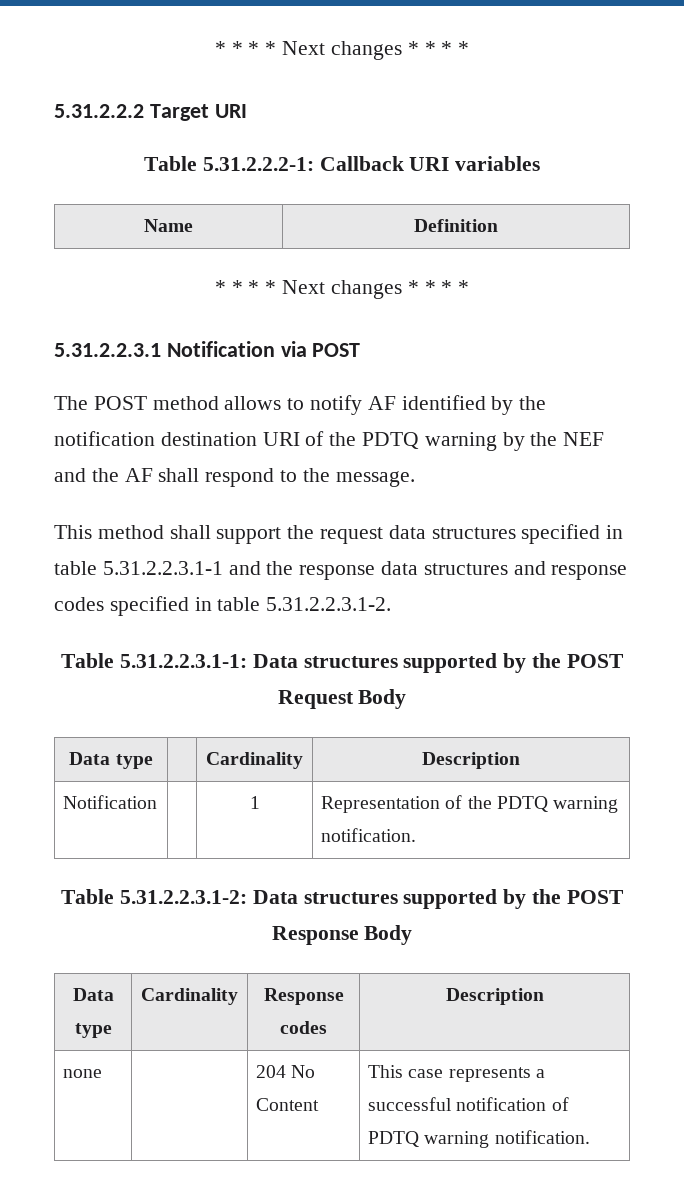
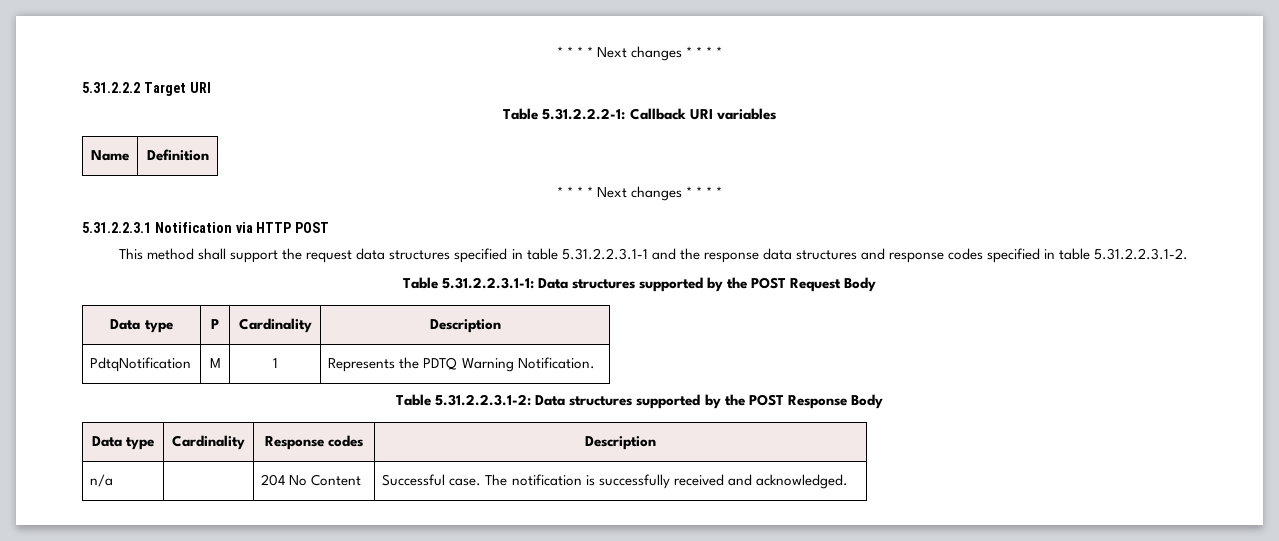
[312,343,361,357] [54,395,547,415] [54,431,605,451] [54,468,415,487] POST // The POST method allows to notify AF identified by the notification destination URI of the PDTQ warning by the NEF and the AF shall respond to the message. -> [256,222,330,233] HTTP POST
(153, 761) none -> [211,319,219,329] P
[63,795,158,809] [249,796,260,809] [321,795,619,813] [321,828,417,842] Notification | | 1 | Representation of the PDTQ warning notification. -> [90,357,192,372] [209,358,221,368] [272,358,278,368] [328,357,595,372] PdtqNotification | M | 1 | Represents the PDTQ Warning Notification.
[63,1069,103,1078] // none -> [90,474,114,487] // n/a
[368,1065,545,1082] [368,1097,569,1111] [368,1130,590,1148] This case represents a successful notification of PDTQ warning notification. -> [382,474,848,489] Successful case. The notification is successfully received and acknowledged.

